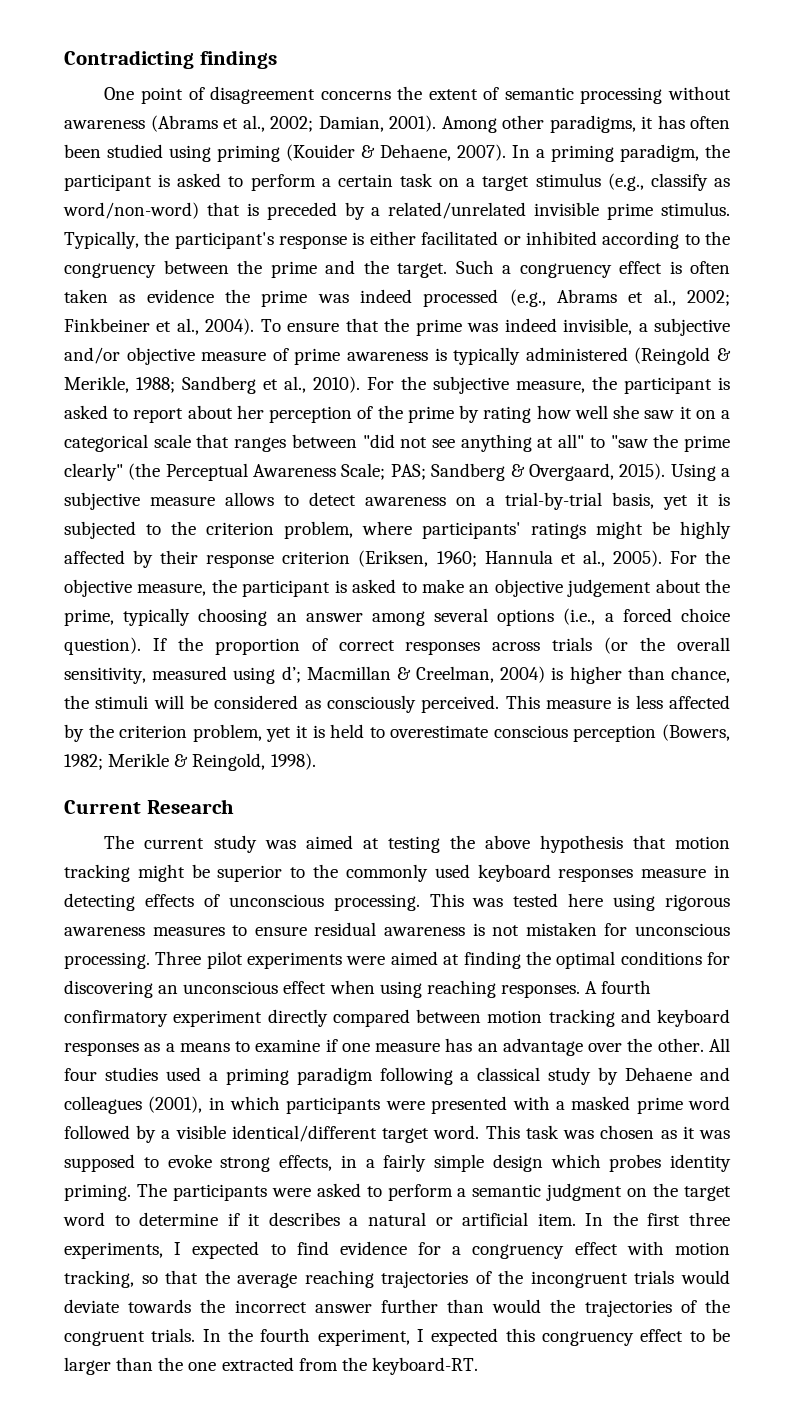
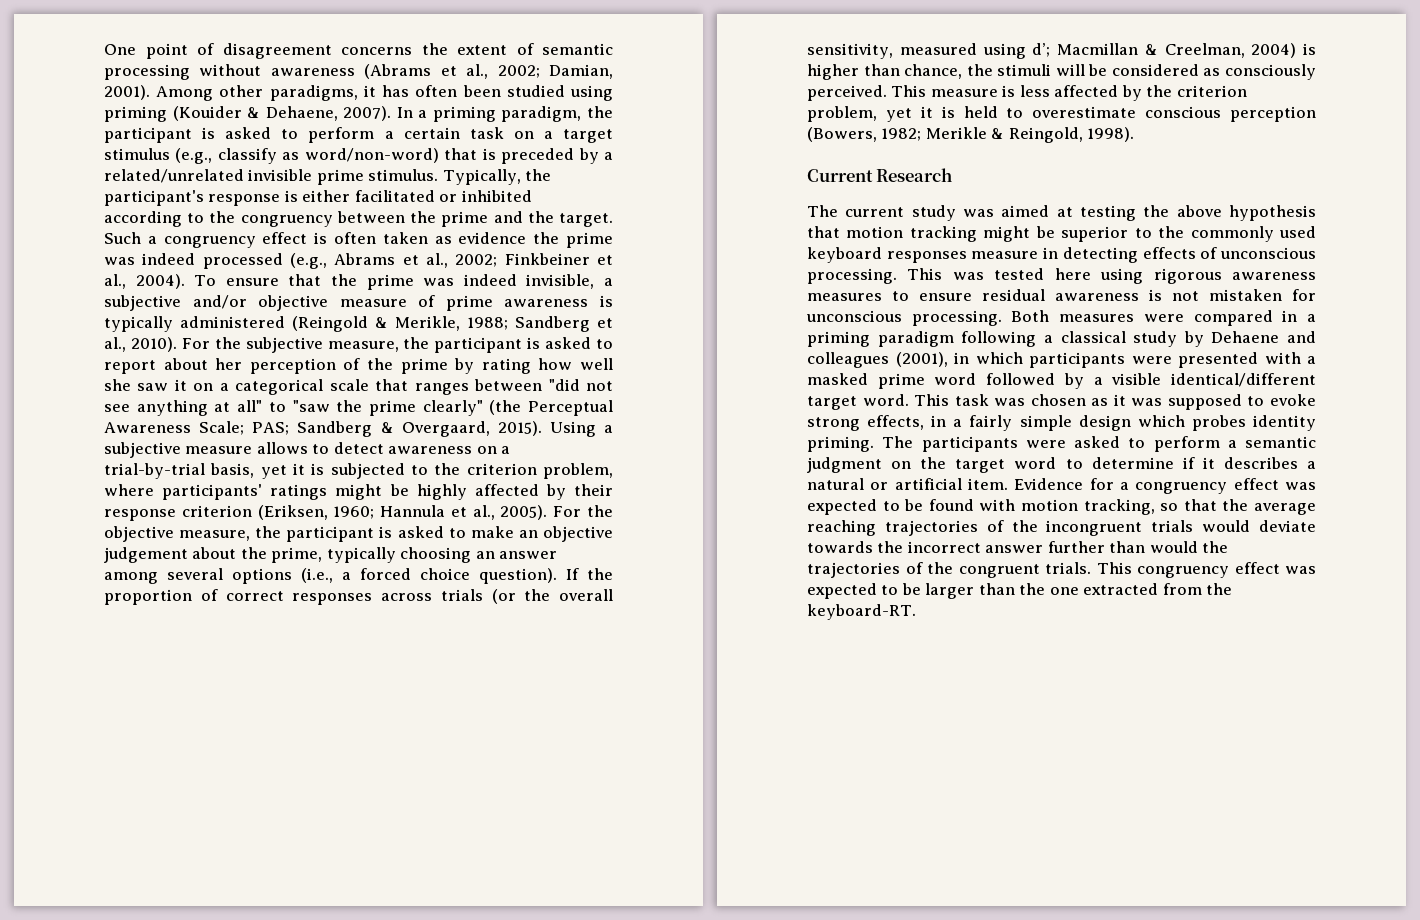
[64,50,277,69] Contradicting findings // -> (104, 49) none
[155,951,730,969] [64,980,652,998] [64,1009,730,1027] [64,1038,730,1056] [64,1067,201,1081] Three pilot experiments were aimed at finding the optimal conditions for discovering an unconscious effect when using reaching responses. A fourth confirmatory experiment directly compared between motion tracking and keyboard responses as a means to examine if one measure has an advantage over the other. All four studies used -> [1011,310,1298,326] Both measures were compared in
[585,1212,730,1226] [64,1241,618,1259] In the first three experiments, I expected to find evidence for a congruency effect -> [1014,478,1316,494] [807,499,974,515] Evidence for a congruency effect was expected to be found
[202,1328,684,1346] In the fourth experiment, I expected this congruency effect -> [1096,562,1316,578] [807,583,877,599] This congruency effect was expected

